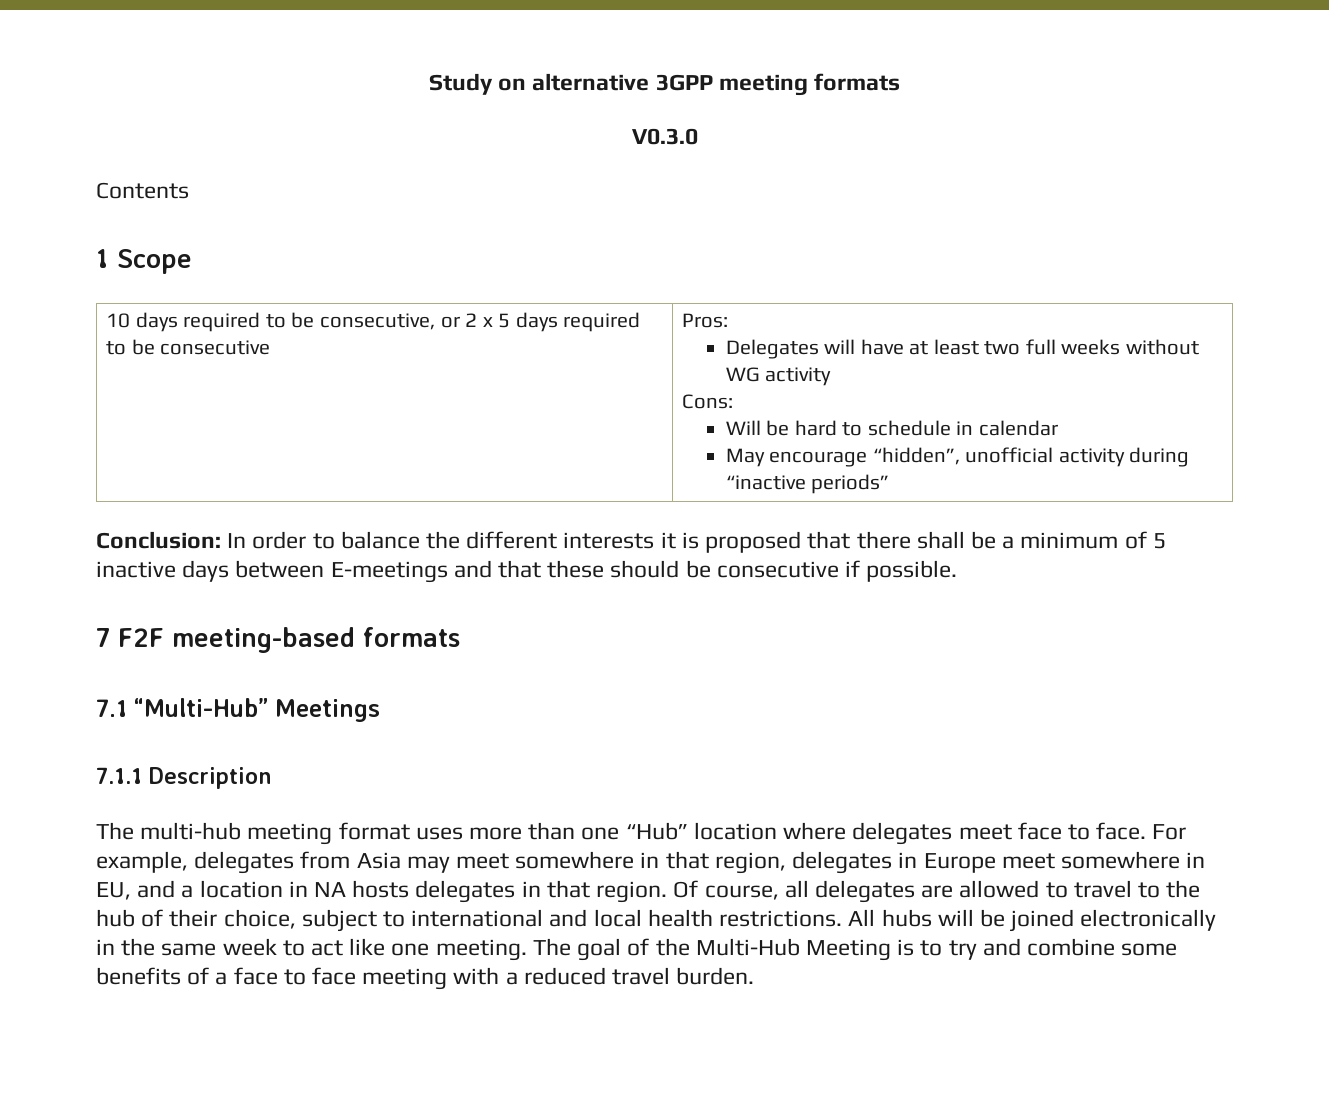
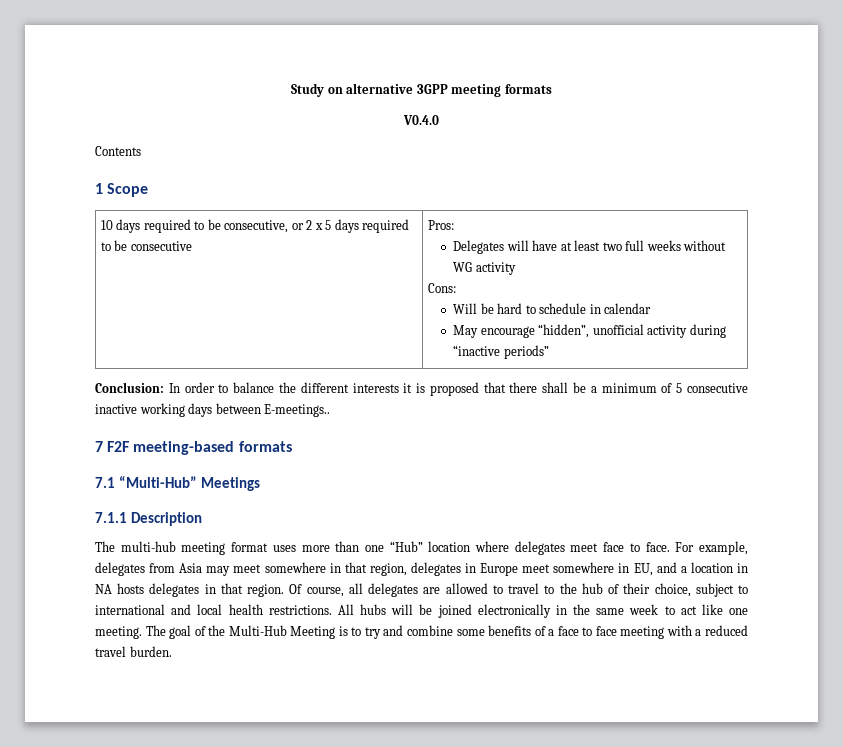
[631,128,698,145] V0.3.0 -> [403,115,439,125] V0.4.0
[96,560,958,583] inactive days between E-meetings and that these should be consecutive if possible. -> [686,383,748,393] [95,403,331,417] consecutive inactive working days between E-meetings..

